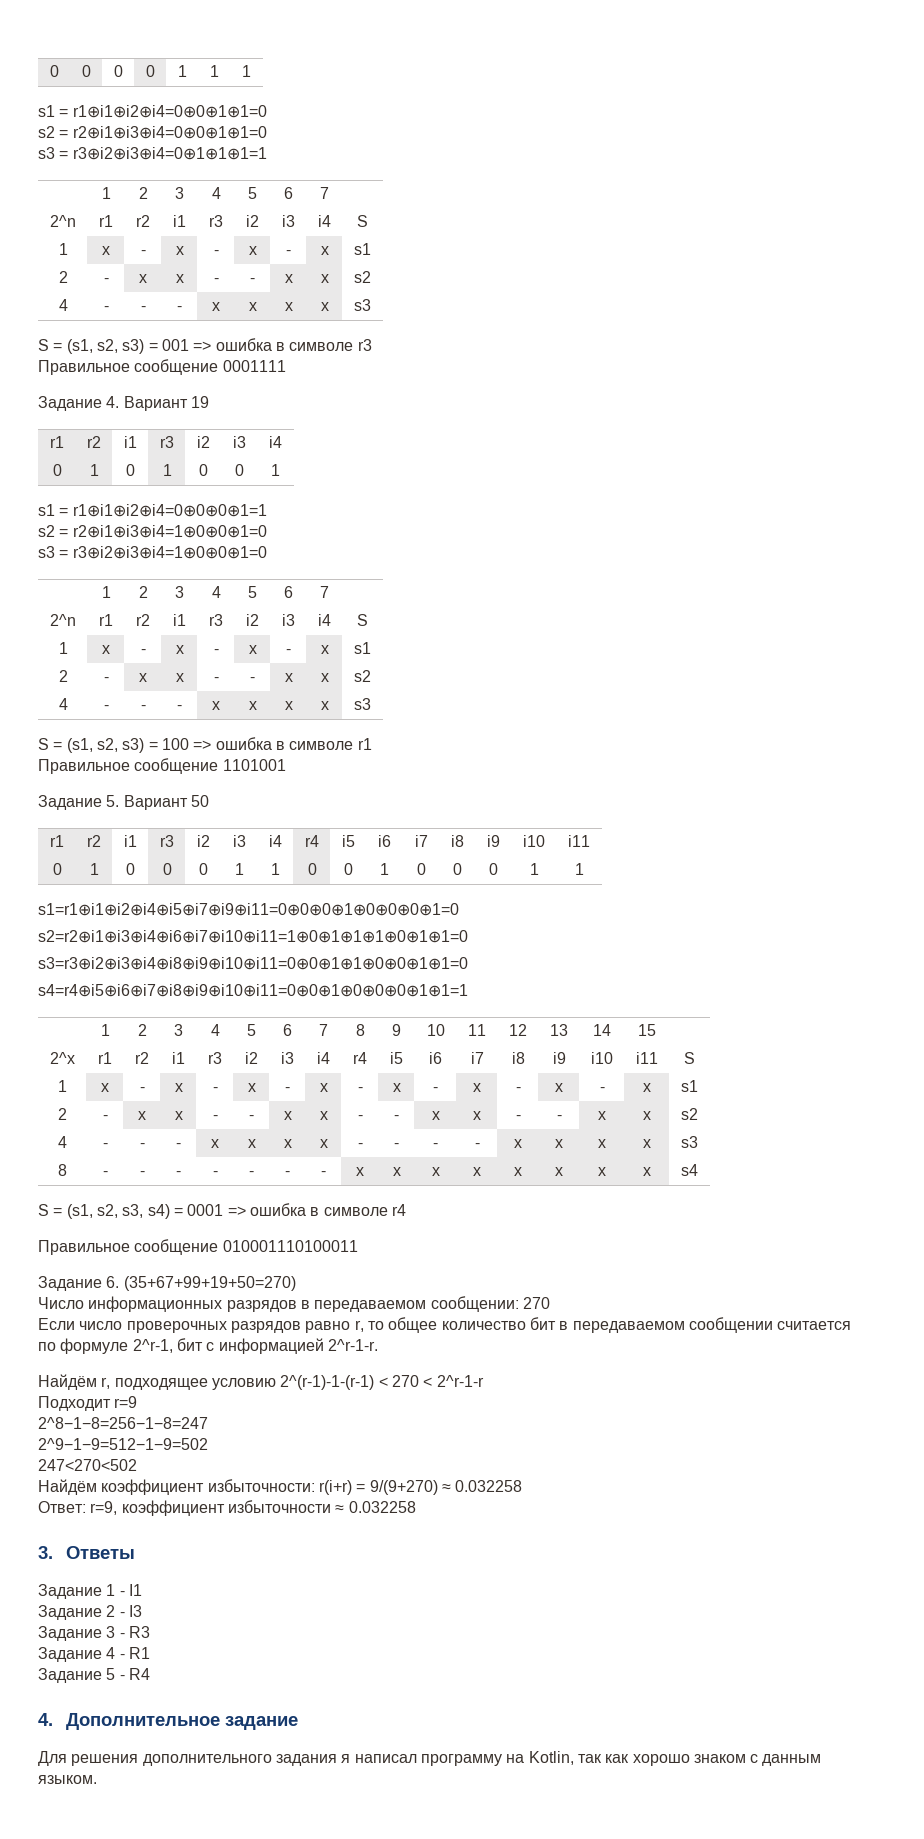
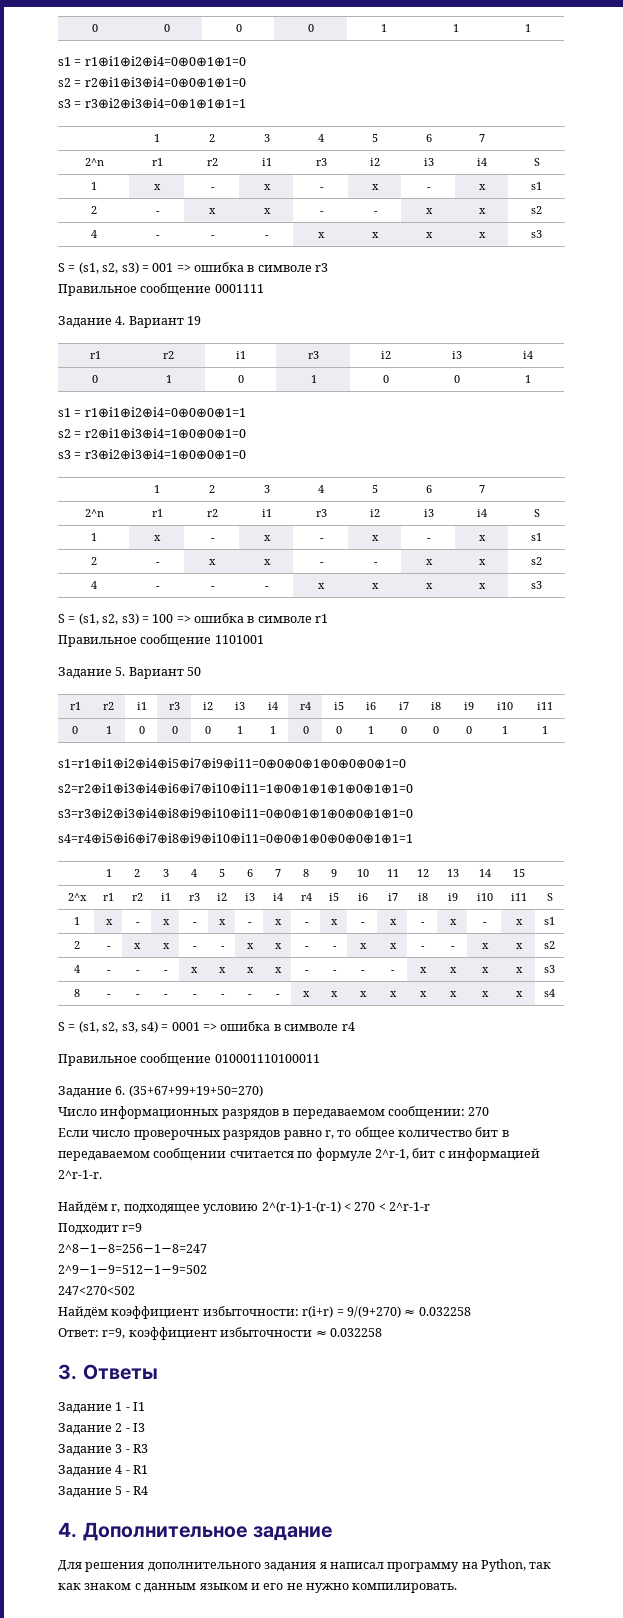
[528,1751,574,1765] Kotlin, -> [481,1559,526,1572] Python,
[632,1754,690,1766] хорошо -> (81, 1586) none
[38,1775,97,1784] языком. -> [199,1583,458,1593] языком и его не нужно компилировать.

